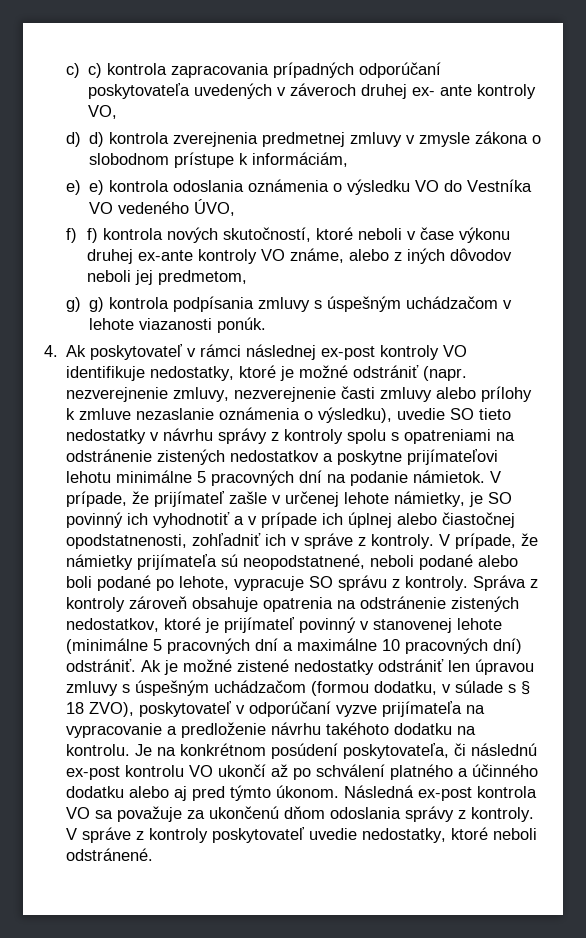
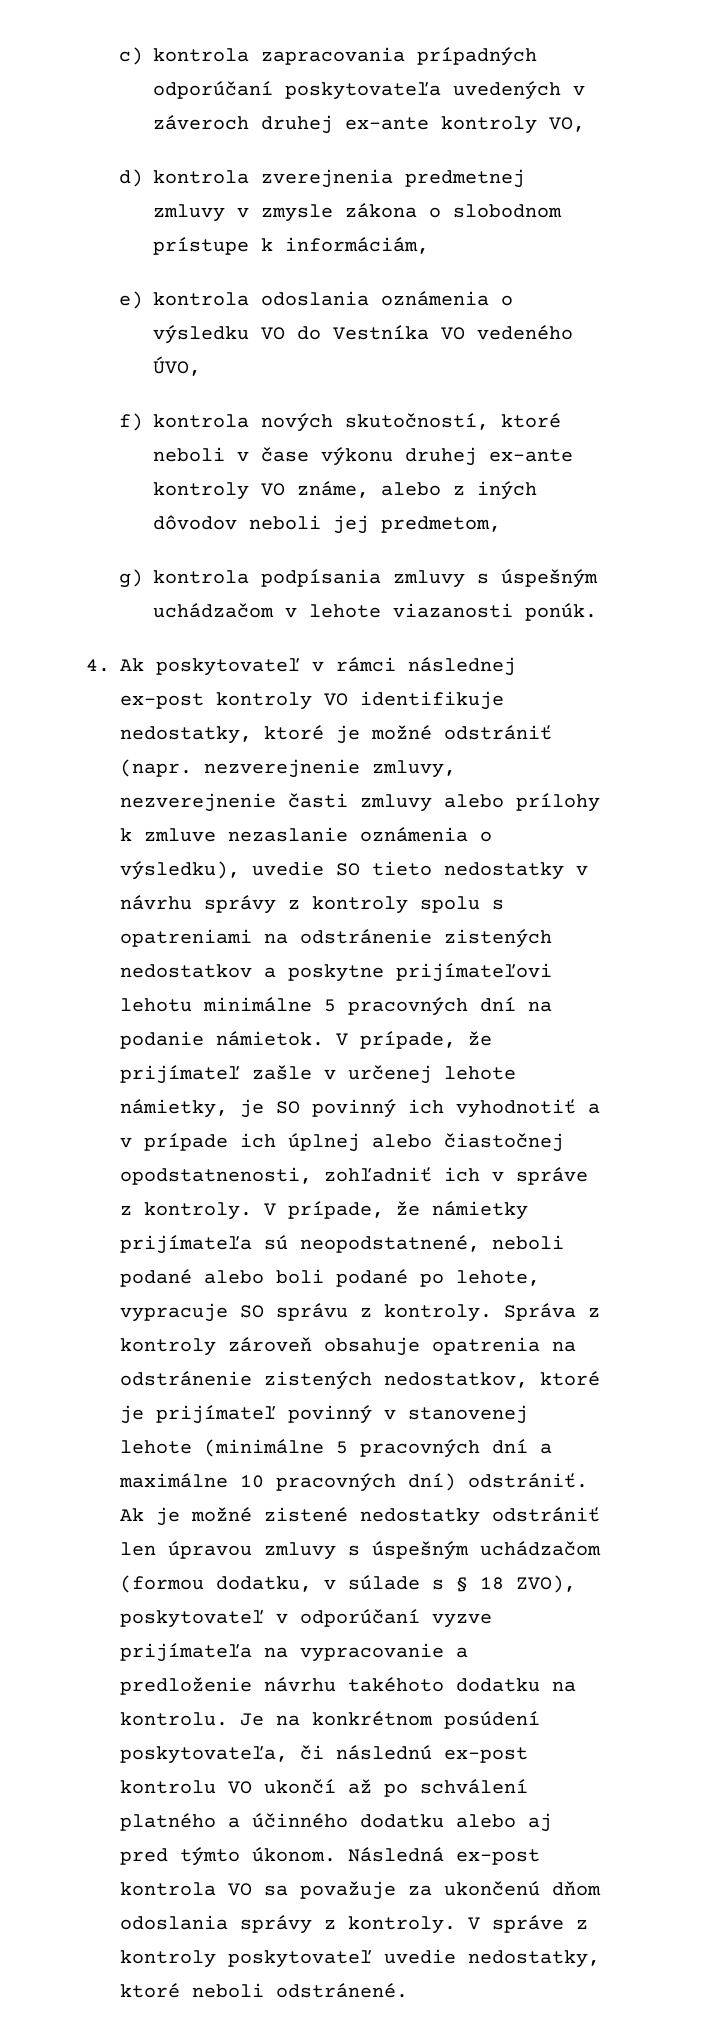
[65,63,102,78] c) c) -> [118,47,143,65] c)
[411,85,472,96] ex- ante -> [344,117,429,130] ex-ante
[88,132,104,147] d) -> (143, 178) none
[88,180,104,195] e) -> (143, 300) none
[87,228,99,243] f) -> (143, 422) none
[88,297,104,312] g) -> (143, 578) none

